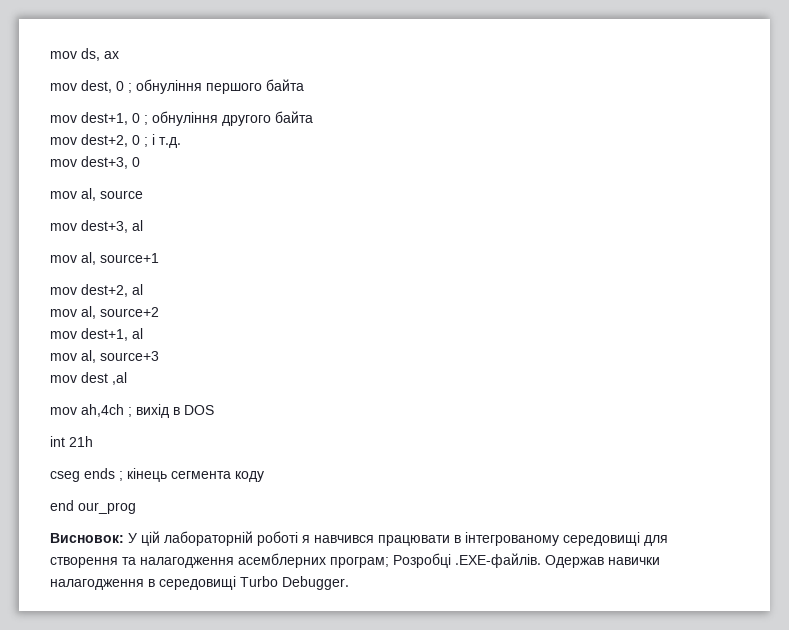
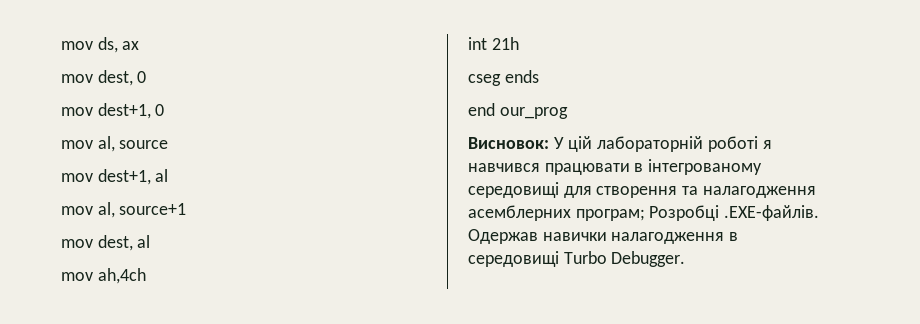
[128,79,304,94] ; обнуління першого байта -> (147, 77) none
[144,111,313,126] [50,134,181,148] [50,156,140,169] ; обнуління другого байта // mov dest+2, 0 ; і т.д. // mov dest+3, 0 -> (165, 110) none
[81,220,128,233] dest+3, -> [97,169,151,185] dest+1,
[81,284,143,297] [50,306,159,319] [50,328,143,341] [50,350,159,363] [50,372,127,385] [50,404,214,418] dest+2, al // mov al, source+2 // mov dest+1, al // mov al, source+3 // mov dest ,al // mov ah,4ch ; вихід в DOS -> [97,235,151,251] [61,268,146,284] dest, al // mov ah,4ch
[119,468,264,482] ; кінець сегмента коду -> (539, 76) none

